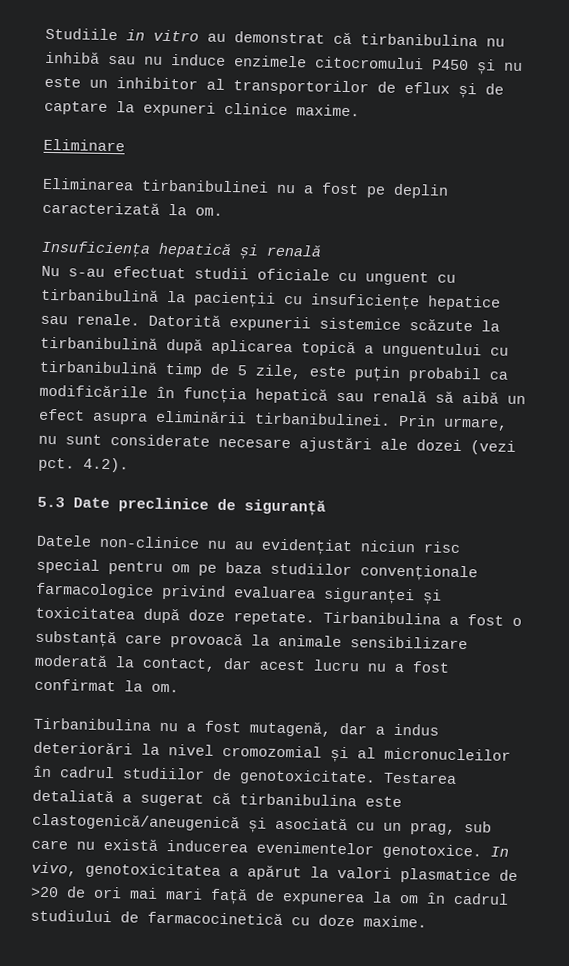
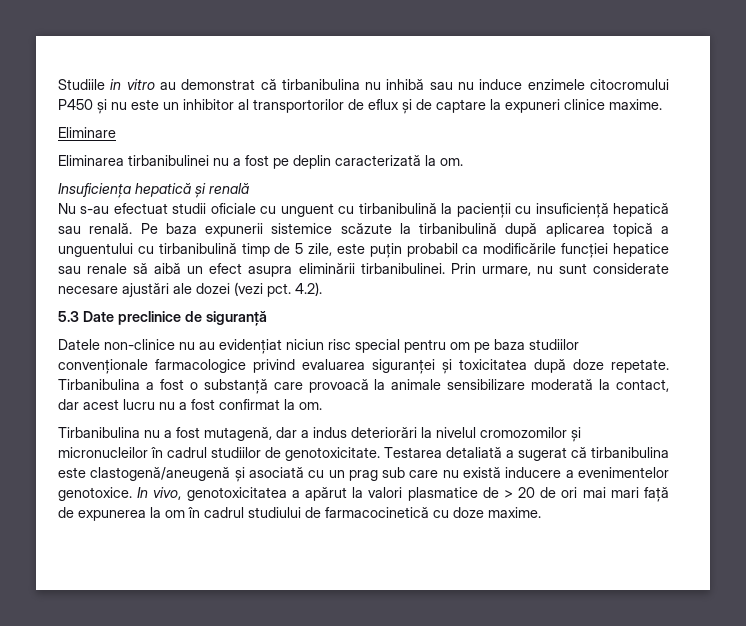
[310,293,501,311] [40,313,221,327] insuficiențe hepatice sau renale. Datorită -> [535,203,669,218] [58,223,197,234] insuficiență hepatică sau renală. Pe baza
[156,386,427,404] în funcția hepatică sau renală -> [561,243,669,258] [58,263,128,274] funcției hepatice sau renale
[168,744,376,763] nivel cromozomial și al -> [436,427,581,442] nivelul cromozomilor și
[32,812,240,832] clastogenică/aneugenică -> [90,467,231,481] clastogenă/aneugenă
[410,822,456,835] prag, -> [348,470,378,481] prag
[166,840,248,853] inducerea -> [505,467,574,478] inducere a
[30,886,59,898] >20 -> [503,487,536,498] > 20

